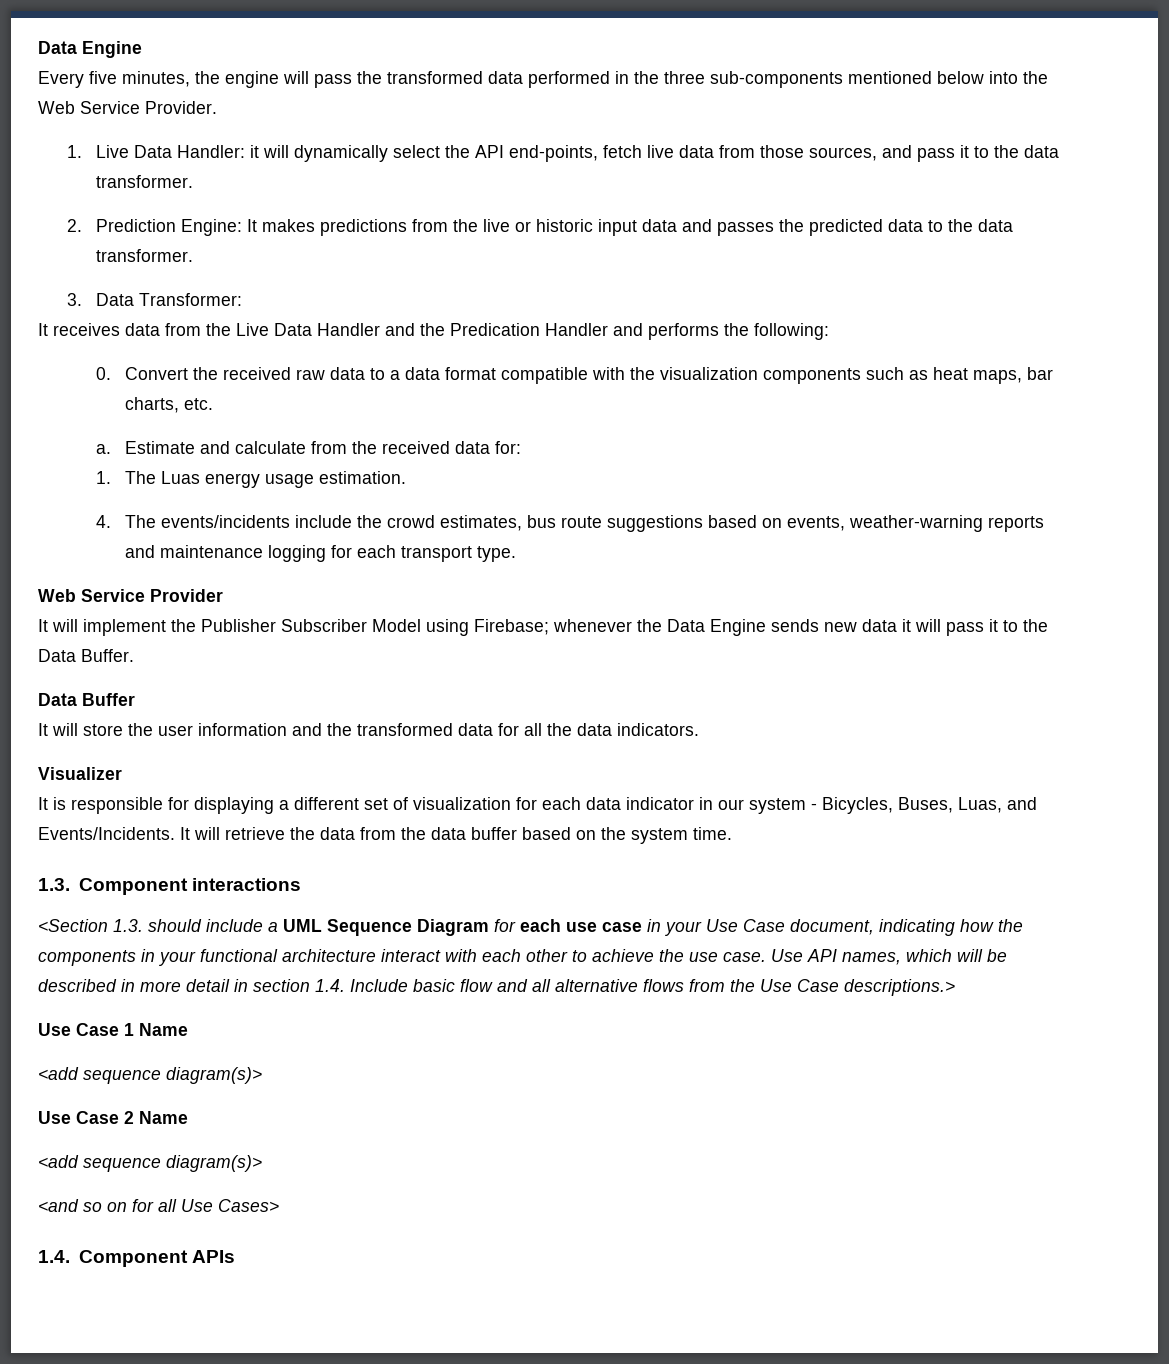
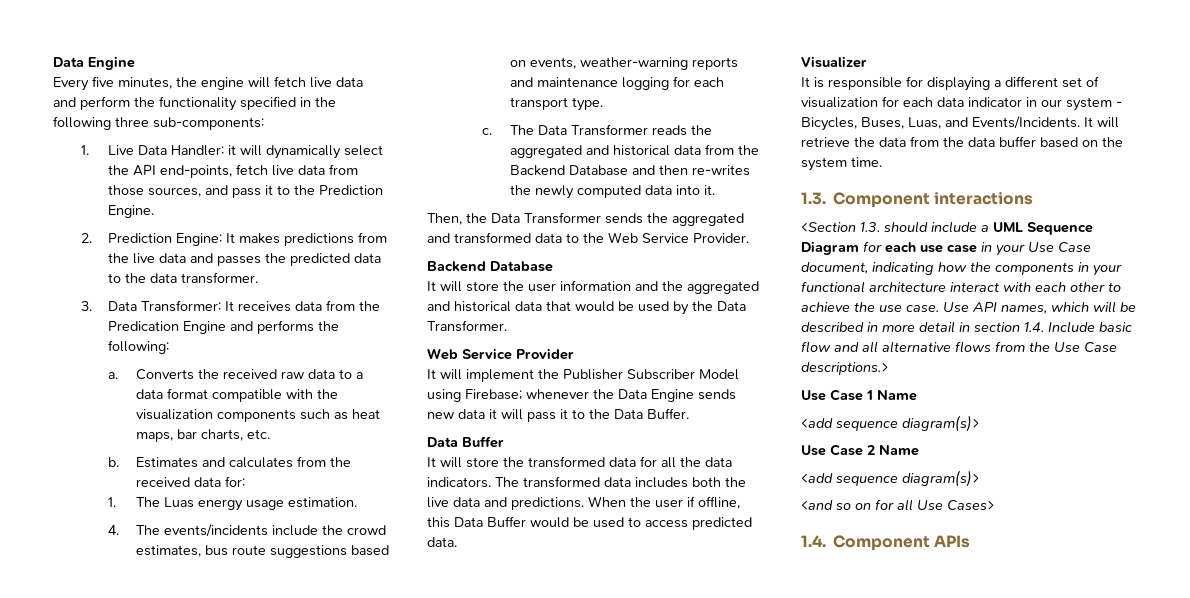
[314,71,1048,88] [38,101,217,114] pass the transformed data performed in the three sub-components mentioned below into the Web Service Provider. -> [274,76,363,88] [53,96,336,111] [53,116,264,130] fetch live data and perform the functionality specified in the following three sub-components:
[1023,145,1059,158] [95,175,193,188] data transformer. -> [319,185,384,195] [108,205,155,218] Prediction Engine.
[514,219,637,236] or historic input -> (156, 258) none
(242, 299) // -> (222, 306) none
[236,323,608,336] Live Data Handler and the Predication Handler -> [108,321,227,334] Predication Engine
[95,367,188,380] 0. Convert -> [108,369,194,380] a. Converts
[95,441,306,454] a. Estimate and calculate -> [108,457,293,468] b. Estimates and calculates
(516, 554) none -> [482,124,712,136] [509,144,759,158] [509,165,750,176] [509,185,715,199] [427,212,744,226] [427,232,749,244] [427,261,553,272] [427,280,759,294] [427,301,746,315] [427,320,507,332] // c. The Data Transformer reads the aggregated and historical data from the Backend Database and then re-writes the newly computed data into it. // Then, the Data Transformer sends the aggregated and transformed data to the Web Service Provider. // Backend Database // It will store the user information and the aggregated and historical data that would be used by the Data Transformer.
[158,723,352,736] user information and the -> (524, 462) none
(699, 729) none -> [495,476,746,488] [427,496,740,510] [427,516,752,530] [427,537,457,547] The transformed data includes both the live data and predictions. When the user if offline, this Data Buffer would be used to access predicted data.

